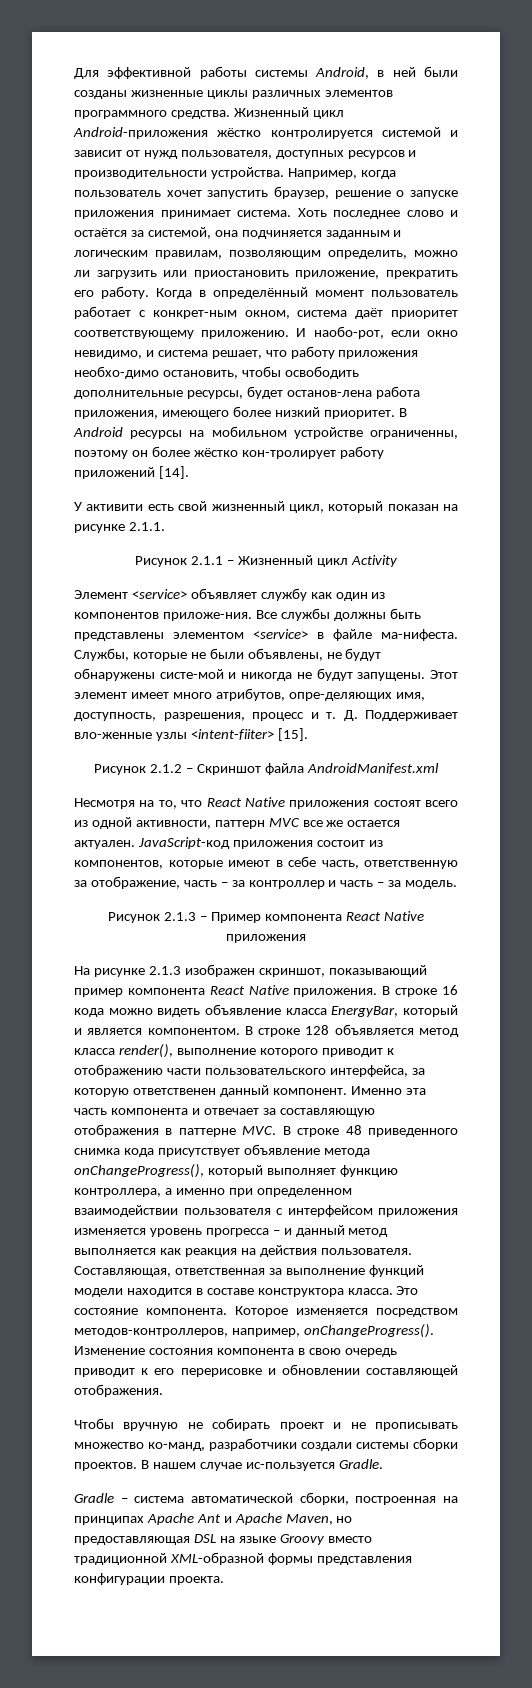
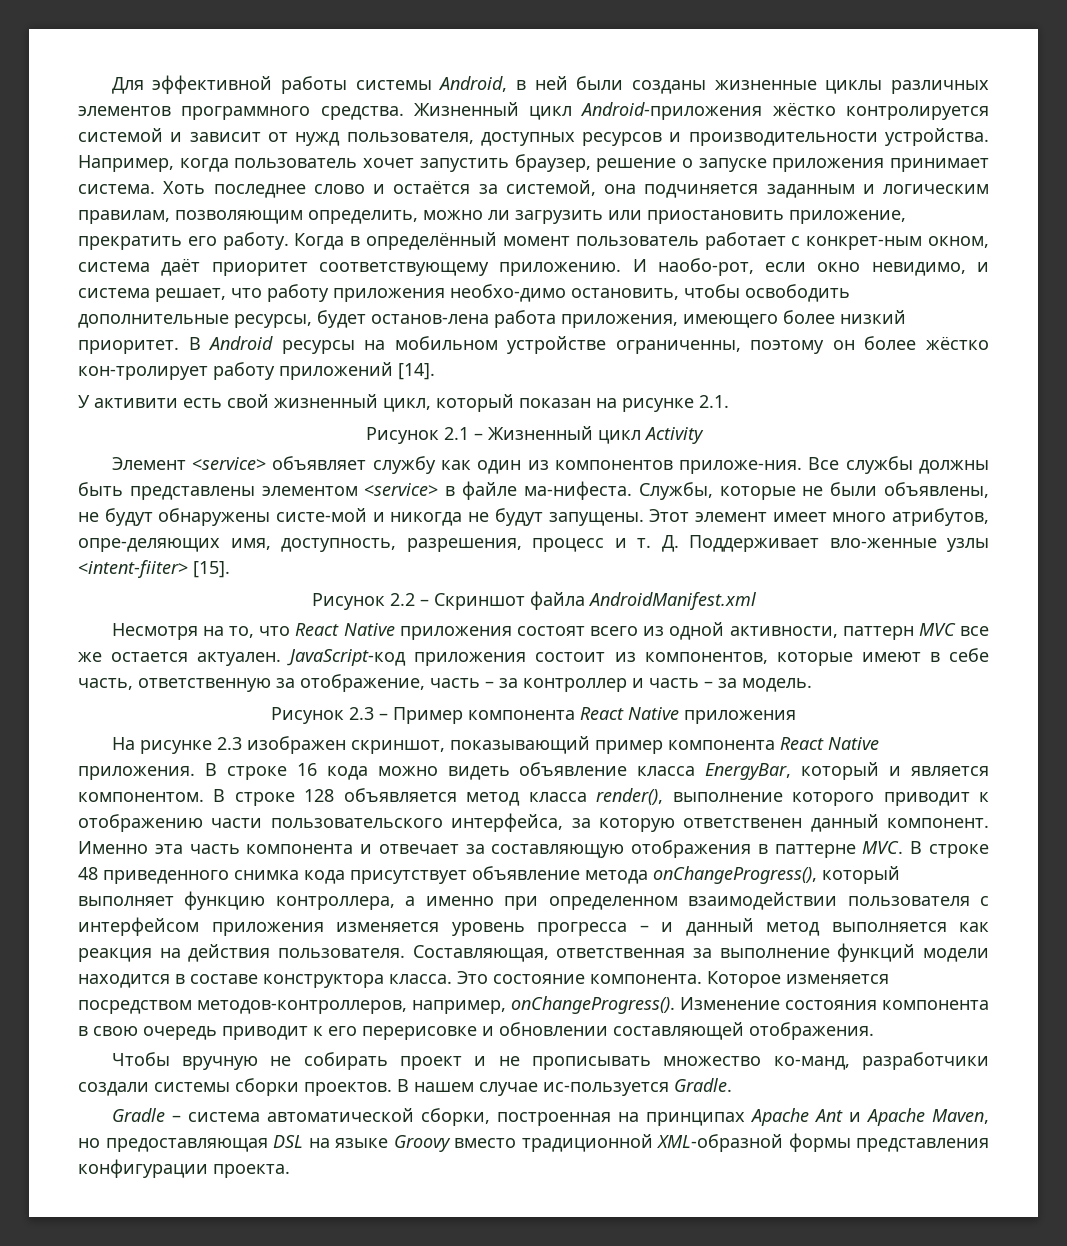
[128,522,165,531] [135,556,224,567] 2.1.1. // Рисунок 2.1.1 -> [699,395,729,408] [365,427,469,444] 2.1. // Рисунок 2.1
[150,764,183,773] 2.1.2 -> [389,593,415,606] 2.2
[164,912,197,921] 2.1.3 -> [349,707,374,720] 2.3
[148,966,181,975] 2.1.3 -> [216,737,242,750] 2.3

